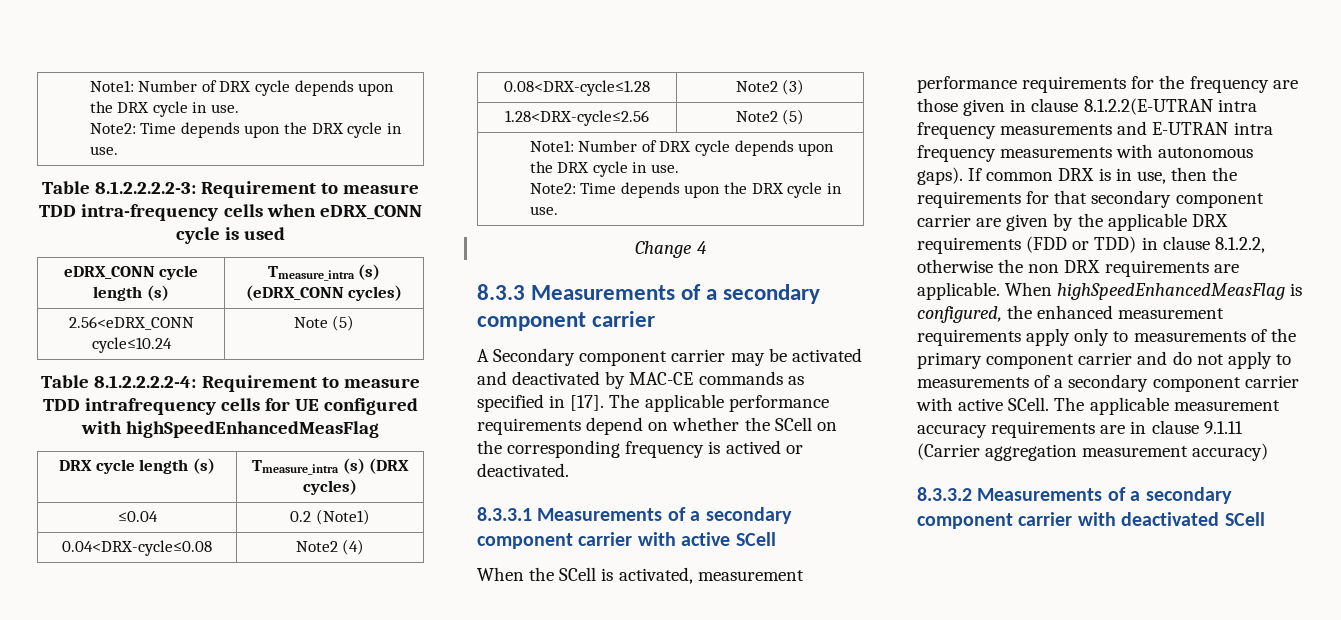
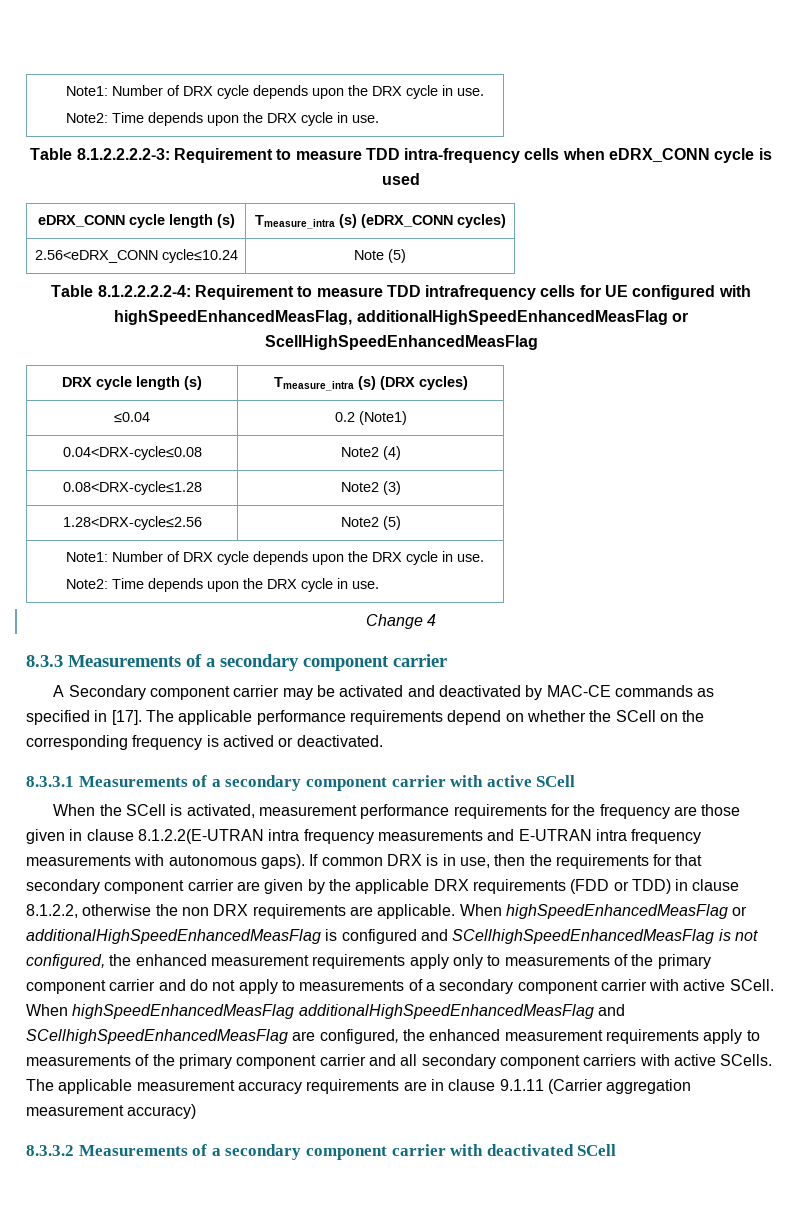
[126,421,380,438] highSpeedEnhancedMeasFlag -> [114,310,688,325] [264,335,538,350] highSpeedEnhancedMeasFlag, additionalHighSpeedEnhancedMeasFlag or ScellHighSpeedEnhancedMeasFlag
[1290,283,1303,296] is -> [732,906,748,916] [26,929,758,944] or additionalHighSpeedEnhancedMeasFlag is configured and SCellhighSpeedEnhancedMeasFlag is not
(1050, 404) none -> [26,1004,625,1019] [26,1029,760,1044] [26,1054,773,1069] When highSpeedEnhancedMeasFlag additionalHighSpeedEnhancedMeasFlag and SCellhighSpeedEnhancedMeasFlag are configured, the enhanced measurement requirements apply to measurements of the primary component carrier and all secondary component carriers with active SCells.

